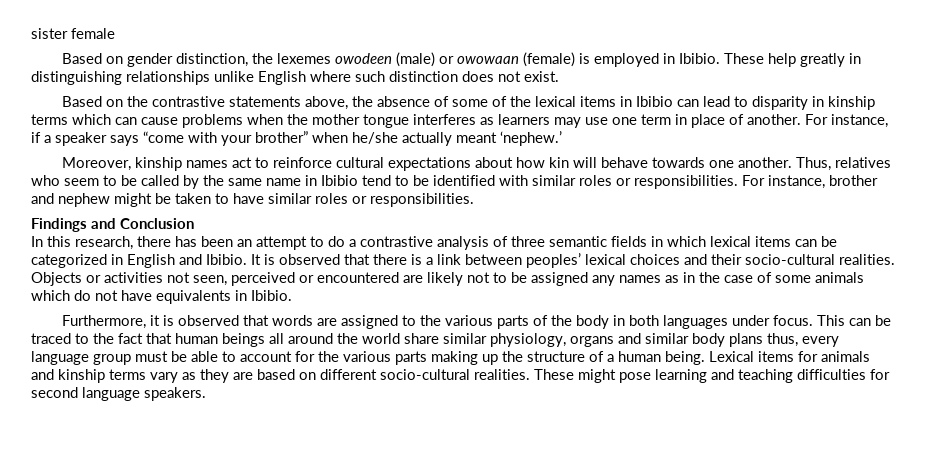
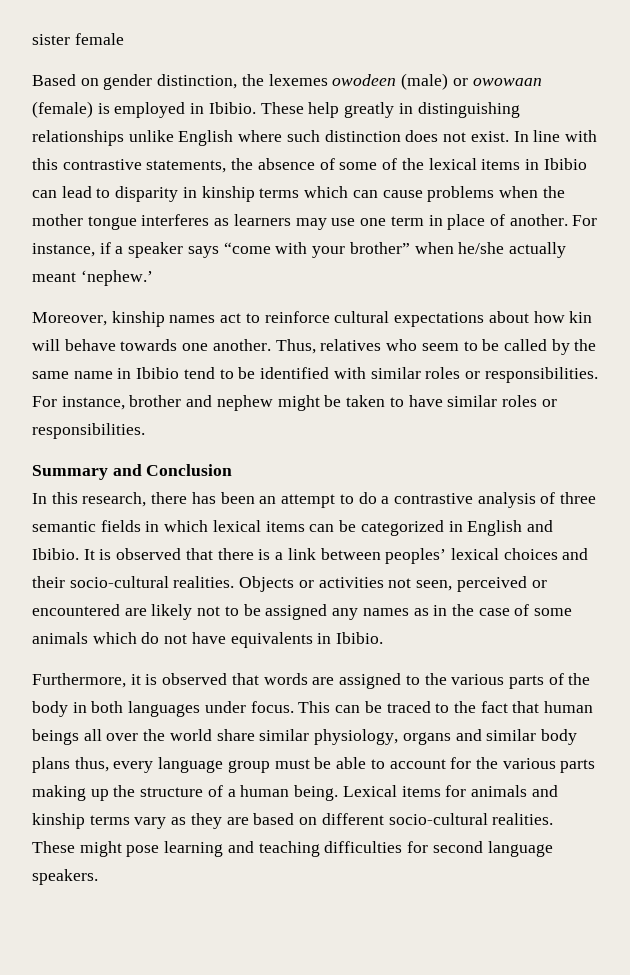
[62,96,349,110] // Based on the contrastive statements above, -> [513,130,597,142] [32,158,227,173] In line with this contrastive statements,
[31,218,87,232] Findings -> [32,465,108,480] Summary
[288,333,333,344] around -> [106,733,139,741] over

